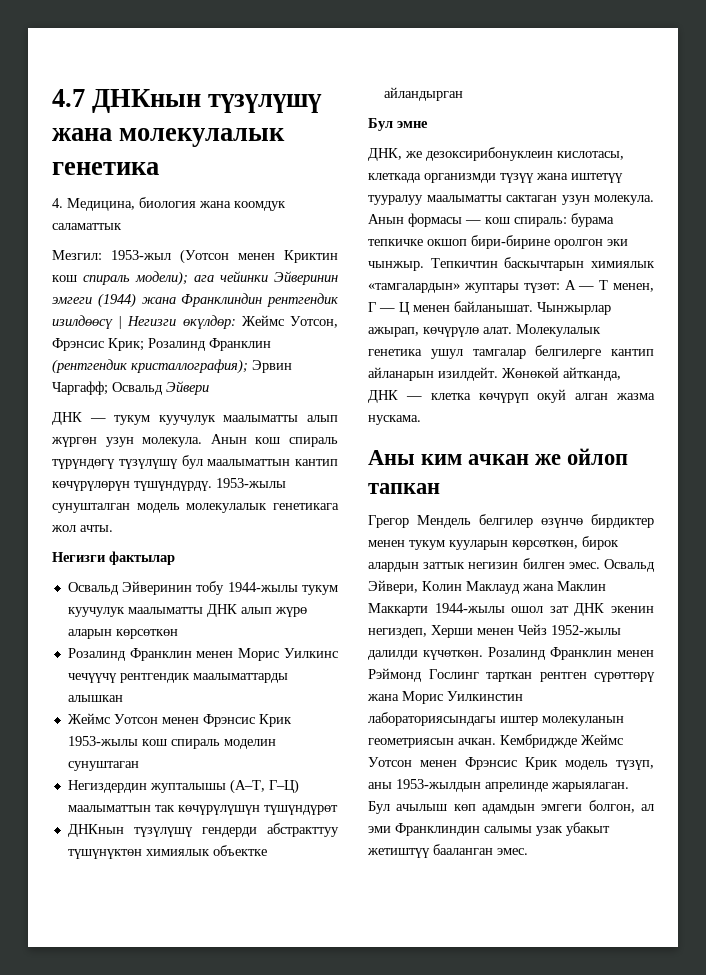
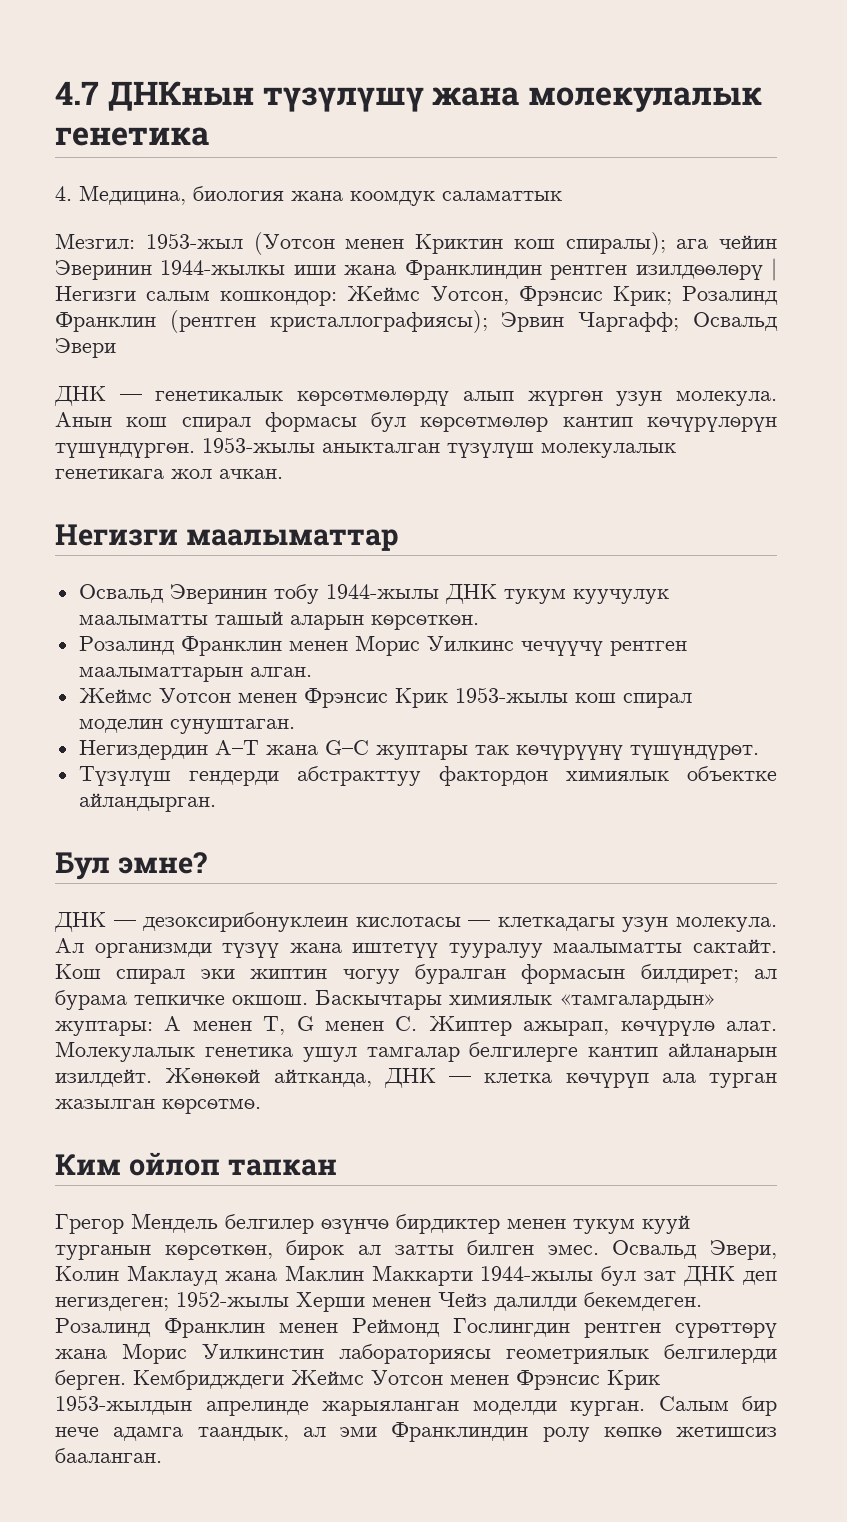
[83,271,338,286] [52,293,338,308] [52,315,236,329] спираль модели); ага чейинки Эйверинин эмгеги (1944) жана Франклиндин рентгендик изилдөөсү | Негизги өкүлдөр: -> [565,232,777,255] [55,258,778,281] [55,286,338,306] спиралы); ага чейин Эверинин 1944-жылкы иши жана Франклиндин рентген изилдөөлөрү | Негизги салым кошкондор:
[52,359,248,374] (рентгендик кристаллография); -> [169,310,488,333] (рентген кристаллографиясы);
[166,381,209,395] [52,412,299,425] Эйвери // ДНК — тукум куучулук маалыматты -> [55,338,116,358] [54,386,450,406] Эвери // ДНК — генетикалык көрсөтмөлөрдү
[289,437,338,447] [52,455,338,469] [52,478,286,491] [52,503,180,513] спираль түрүндөгү түзүлүшү бул маалыматтын кантип көчүрүлөрүн түшүндүрдү. 1953-жылы сунушталган модель -> [181,412,777,432] [55,437,534,458] спирал формасы бул көрсөтмөлөр кантип көчүрүлөрүн түшүндүргөн. 1953-жылы аныкталган түзүлүш
[80,525,113,532] [52,551,175,565] [67,581,193,595] ачты. // Негизги фактылар // Освальд Эйверинин -> [219,469,283,479] [55,524,399,551] [78,584,267,604] ачкан. // Негизги маалыматтар // Освальд Эверинин
[302,585,338,595] [67,604,307,617] [67,629,178,639] тукум куучулук маалыматты ДНК алып жүрө аларын көрсөткөн -> [444,584,669,604] [78,611,479,630] ДНК тукум куучулук маалыматты ташый аларын көрсөткөн.
[119,673,288,683] [67,695,123,702] рентгендик маалыматтарды алышкан -> [609,641,687,656] [78,667,312,682] рентген маалыматтарын алган.
[170,739,276,749] [67,761,139,771] [67,779,299,794] [67,805,338,815] [67,824,193,837] спираль моделин сунуштаган // Негиздердин жупталышы (А–Т, Г–Ц) маалыматтын так көчүрүлүшүн түшүндүрөт // ДНКнын түзүлүшү -> [622,693,692,708] [78,719,295,734] [78,740,759,760] [78,766,171,786] спирал моделин сунуштаган. // Негиздердин A–T жана G–C жуптары так көчүрүүнү түшүндүрөт. // Түзүлүш
[67,849,142,859] түшүнүктөн -> [438,766,548,786] фактордон
[383,87,463,101] [368,118,428,131] [368,147,624,161] [368,173,421,183] айландырган // Бул эмне // ДНК, же дезоксирибонуклеин кислотасы, клеткада -> [78,793,216,812] [55,852,207,880] [54,912,777,932] [55,938,84,953] айландырган. // Бул эмне? // ДНК — дезоксирибонуклеин кислотасы — клеткадагы узун молекула. Ал
[506,195,654,205] [368,213,614,227] [368,235,628,249] [368,257,655,271] [368,280,654,293] [368,301,611,315] сактаган узун молекула. Анын формасы — кош спираль: бурама тепкичке окшоп бири-бирине оролгон эки чынжыр. Тепкичтин баскычтарын химиялык «тамгалардын» жуптары түзөт: А — Т менен, Г — Ц менен байланышат. Чынжырлар -> [692,939,777,953] [55,964,777,984] [55,990,716,1010] [55,1016,512,1036] сактайт. Кош спирал эки жиптин чогуу буралган формасын билдирет; ал бурама тепкичке окшош. Баскычтары химиялык «тамгалардын» жуптары: A менен T, G менен C. Жиптер
[537,389,655,403] [368,415,421,425] [368,450,562,465] окуй алган жазма нускама. // Аны ким ачкан же -> [661,1073,777,1088] [55,1099,261,1114] [55,1154,121,1175] ала турган жазылган көрсөтмө. // Ким
[449,536,619,550] [368,562,519,572] кууларын көрсөткөн, бирок алардын заттык негизин -> [642,1215,690,1234] [55,1240,454,1260] кууй турганын көрсөткөн, бирок ал затты
[368,580,418,594] Эйвери, -> [710,1240,777,1260] Эвери,
[511,606,544,613] ошол -> [601,1266,637,1286] бул
[611,606,654,613] [368,624,621,638] [368,647,654,660] [368,668,532,682] экенин негиздеп, Херши менен Чейз 1952-жылы далилди күчөткөн. Розалинд Франклин менен Рэймонд Гослинг тарткан -> [743,1271,778,1285] [55,1291,702,1312] [55,1318,570,1338] деп негиздеген; 1952-жылы Херши менен Чейз далилди бекемдеген. Розалинд Франклин менен Реймонд Гослингдин
[368,712,624,726] [368,734,623,748] [368,757,654,770] [368,779,629,792] [368,800,654,814] [368,822,610,836] [367,844,528,858] лабораториясындагы иштер молекуланын геометриясын ачкан. Кембриджде Жеймс Уотсон менен Фрэнсис Крик модель түзүп, аны 1953-жылдын апрелинде жарыялаган. Бул ачылыш көп адамдын эмгеги болгон, ал эми Франклиндин салымы узак убакыт жетиштүү бааланган эмес. -> [339,1344,777,1364] [55,1370,660,1390] [55,1395,777,1416] [55,1422,777,1442] [55,1448,162,1463] лабораториясы геометриялык белгилерди берген. Кембридждеги Жеймс Уотсон менен Фрэнсис Крик 1953-жылдын апрелинде жарыяланган моделди курган. Салым бир нече адамга таандык, ал эми Франклиндин ролу көпкө жетишсиз бааланган.

